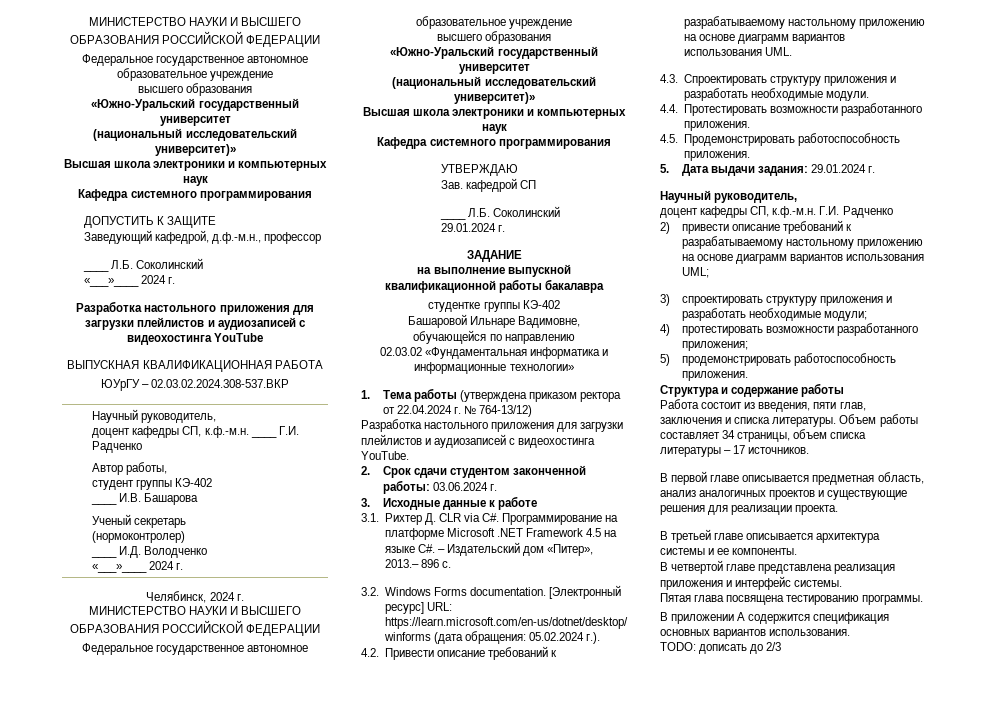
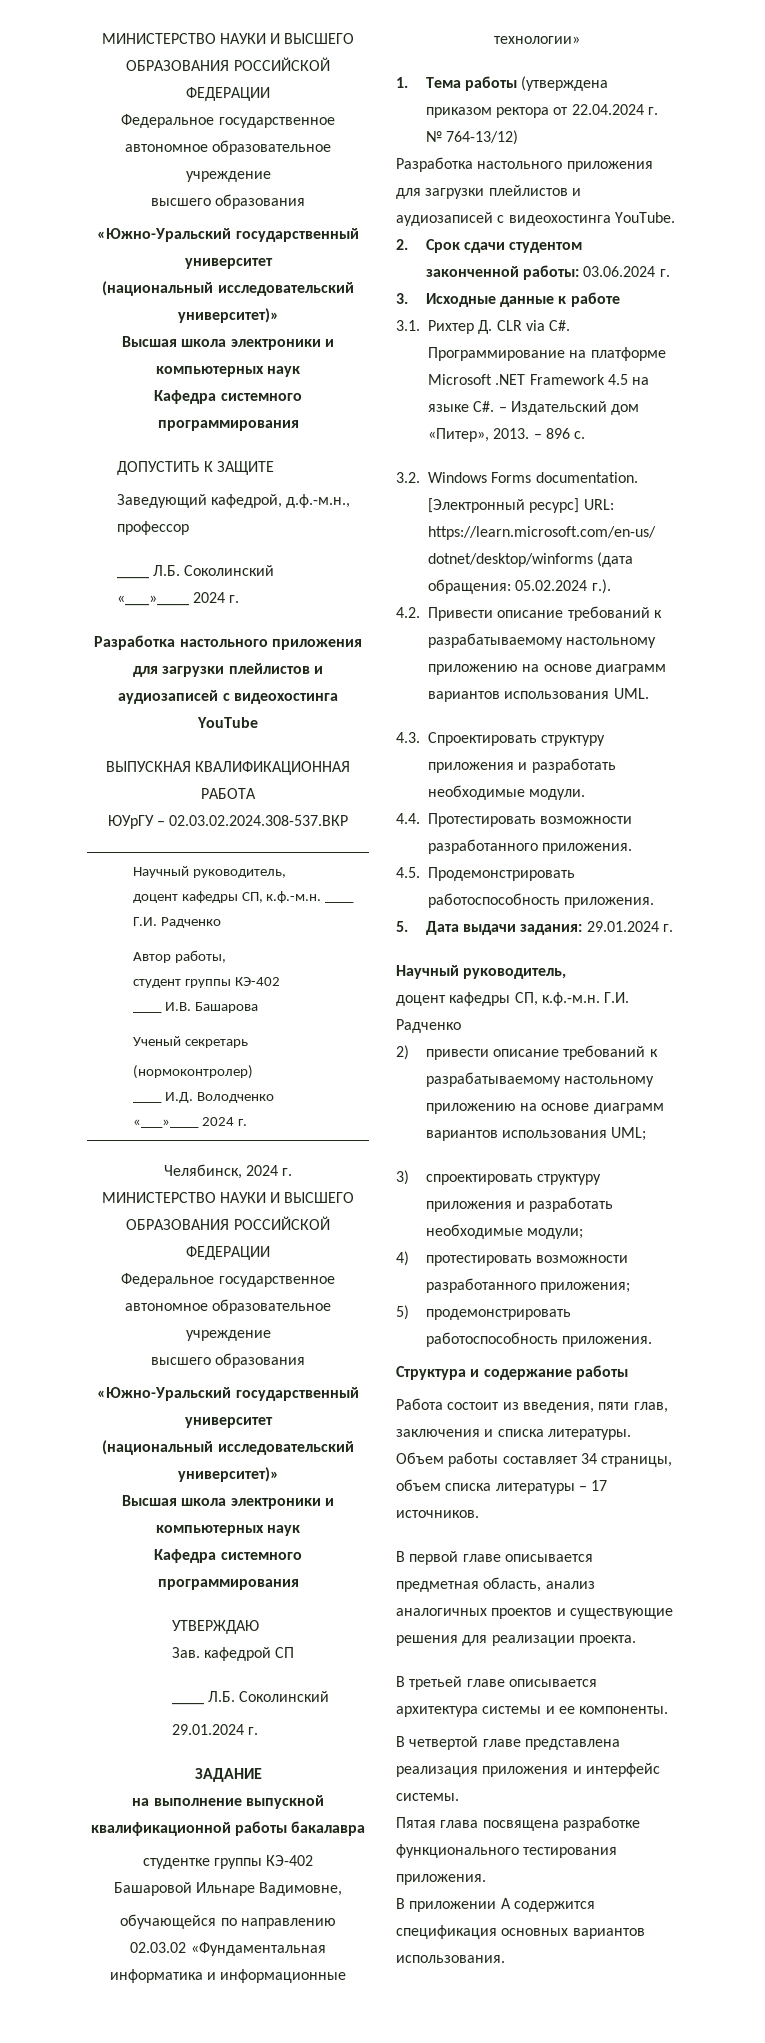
[384,559,419,568] 2013.– -> [493,428,542,439] 2013. –
[786,595,924,605] тестированию программы. -> [562,1816,640,1831] [396,1844,618,1858] [396,1874,486,1885] разработке функционального тестирования приложения.
[660,642,782,654] // TODO: дописать до 2/3 -> (505, 1959) none

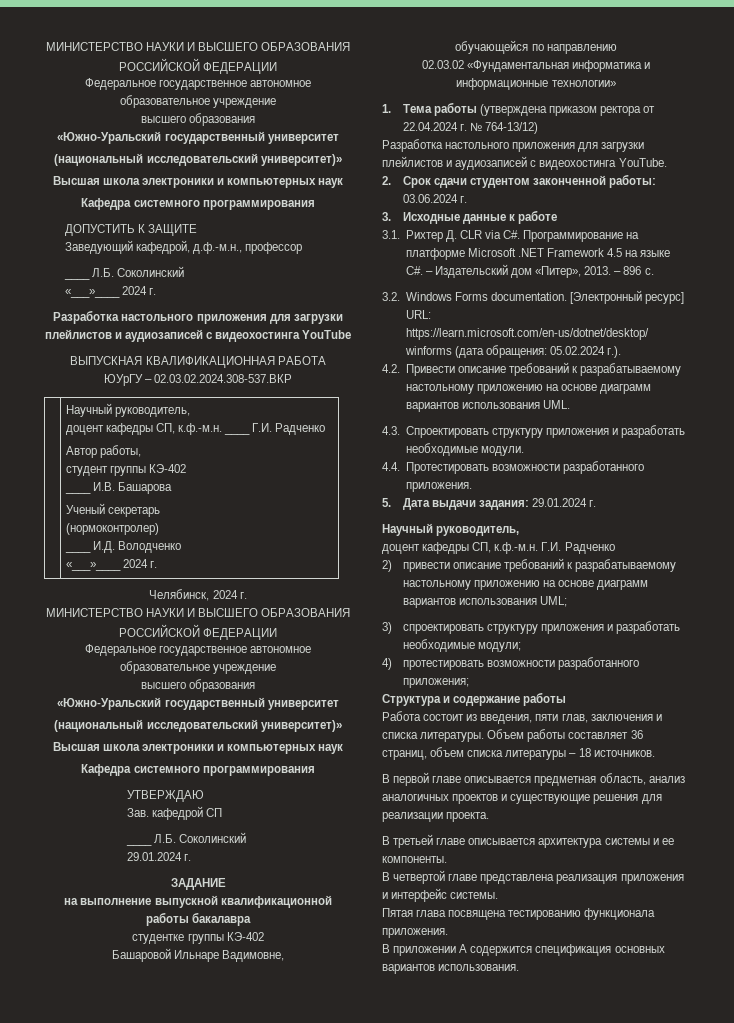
[396,867,575,881] [428,893,655,908] // 4.5. Продемонстрировать работоспособность приложения. -> (472, 487) none
[396,1305,571,1320] [425,1332,653,1347] // 5) продемонстрировать работоспособность приложения. -> (469, 683) none
[580,1453,673,1467] 34 страницы, -> [630,730,643,739] [382,750,427,760] 36 страниц,
[591,1480,608,1491] 17 -> [578,748,591,757] 18
[562,1816,640,1831] [396,1844,618,1858] разработке функционального тестирования -> [508,908,656,920] тестированию функционала

